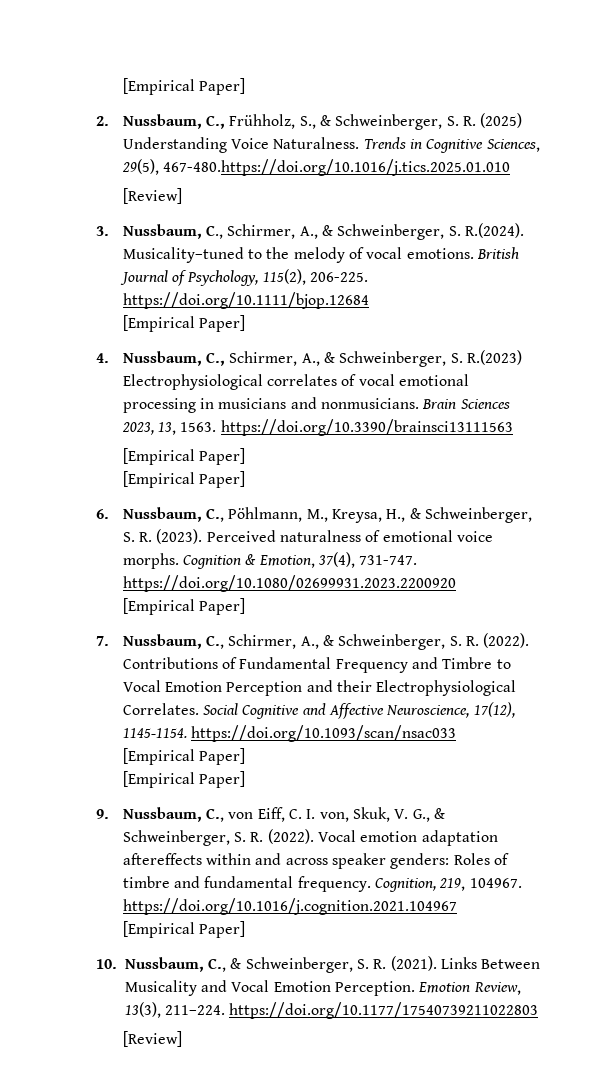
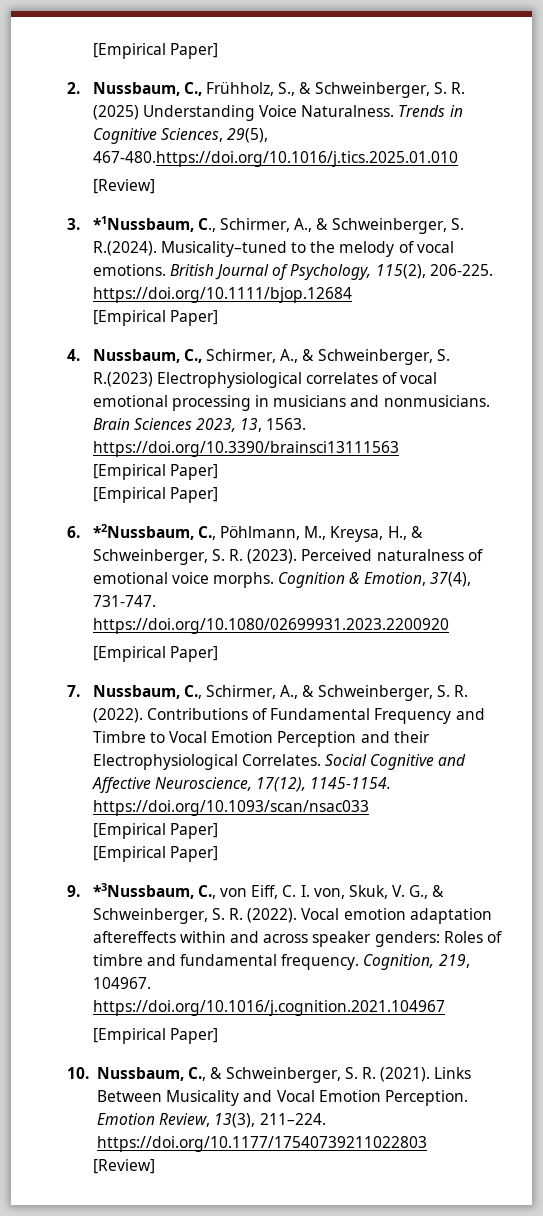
[122,224,202,239] Nussbaum, -> [92,216,194,232] *1Nussbaum,
[122,507,202,522] Nussbaum, -> [92,524,194,540] *2Nussbaum,
[122,807,202,822] Nussbaum, -> [92,883,194,899] *3Nussbaum,

